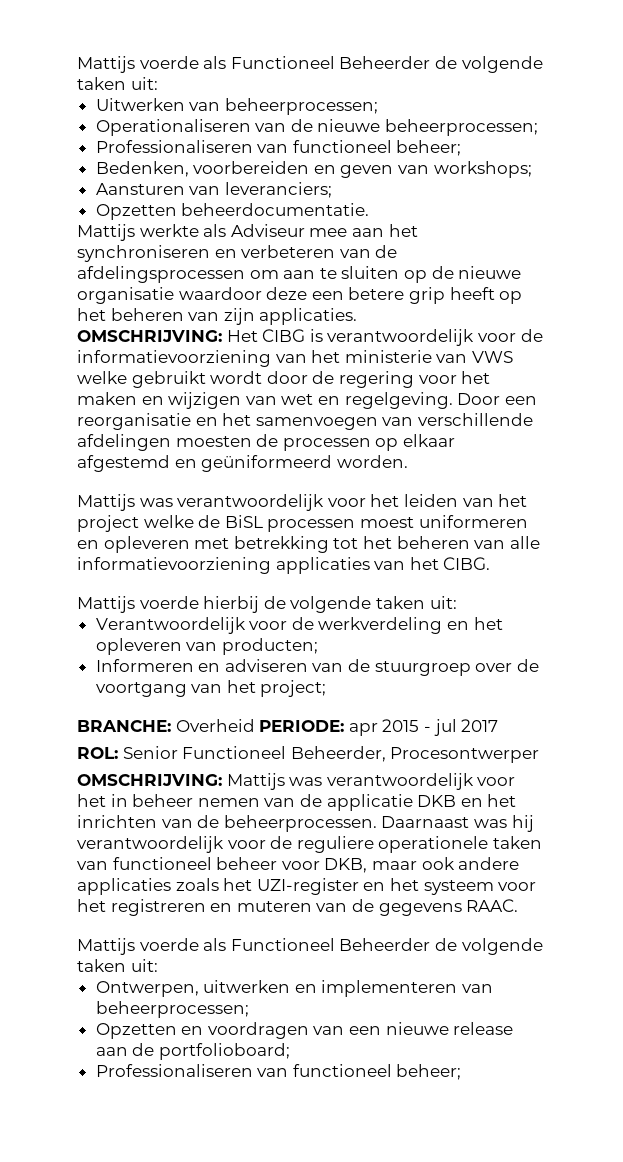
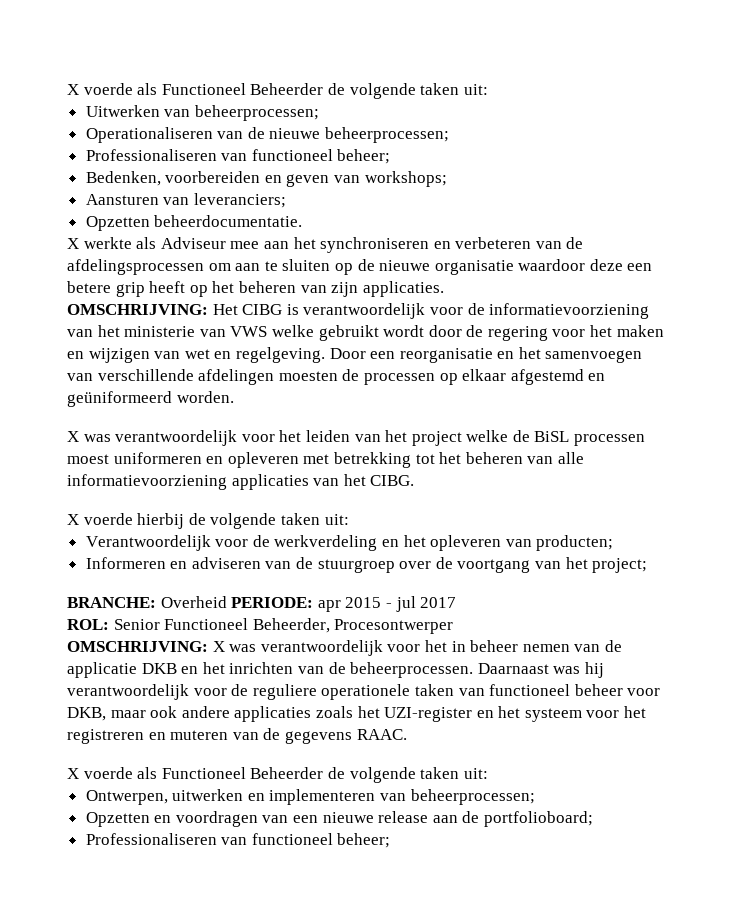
[77,56,135,73] Mattijs -> [67,84,79,95] X
[77,224,135,241] Mattijs -> [67,238,79,249] X
[77,494,135,511] Mattijs -> [67,431,79,442] X
[77,596,135,613] Mattijs -> [67,514,79,525] X
[226,773,285,790] Mattijs -> [212,641,225,652] X
[77,938,135,955] Mattijs -> [67,768,79,779] X

